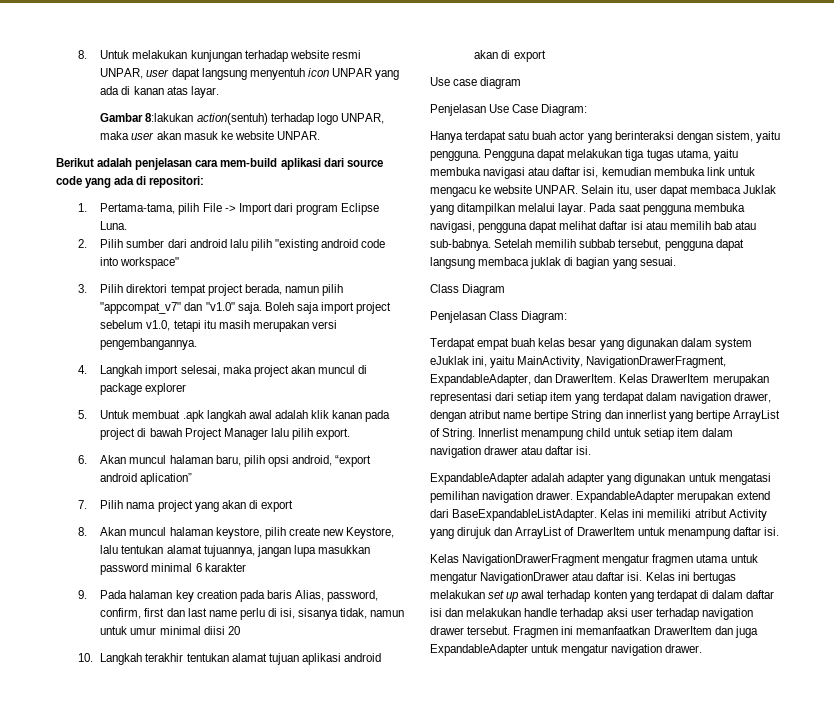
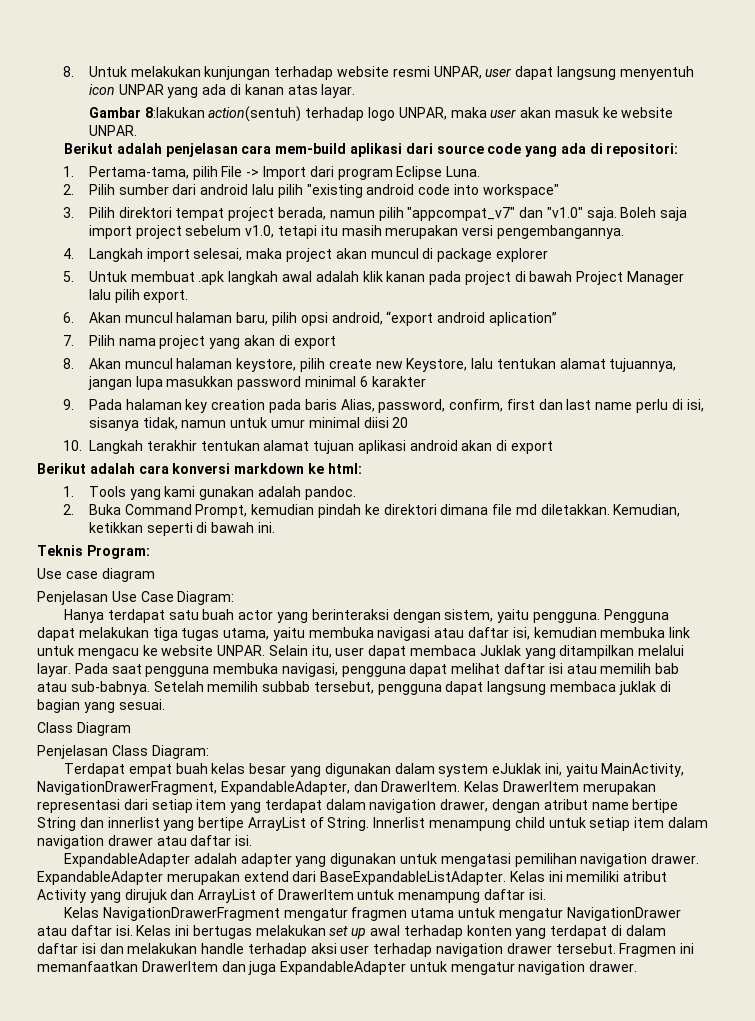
(546, 56) none -> [37,463,362,474] [62,486,356,500] [62,504,681,518] [88,522,275,536] [37,545,150,559] // Berikut adalah cara konversi markdown ke html: // 1. Tools yang kami gunakan adalah pandoc. // 2. Buka Command Prompt, kemudian pindah ke direktori dimana file md diletakkan. Kemudian, ketikkan seperti di bawah ini. // Teknis Program:

